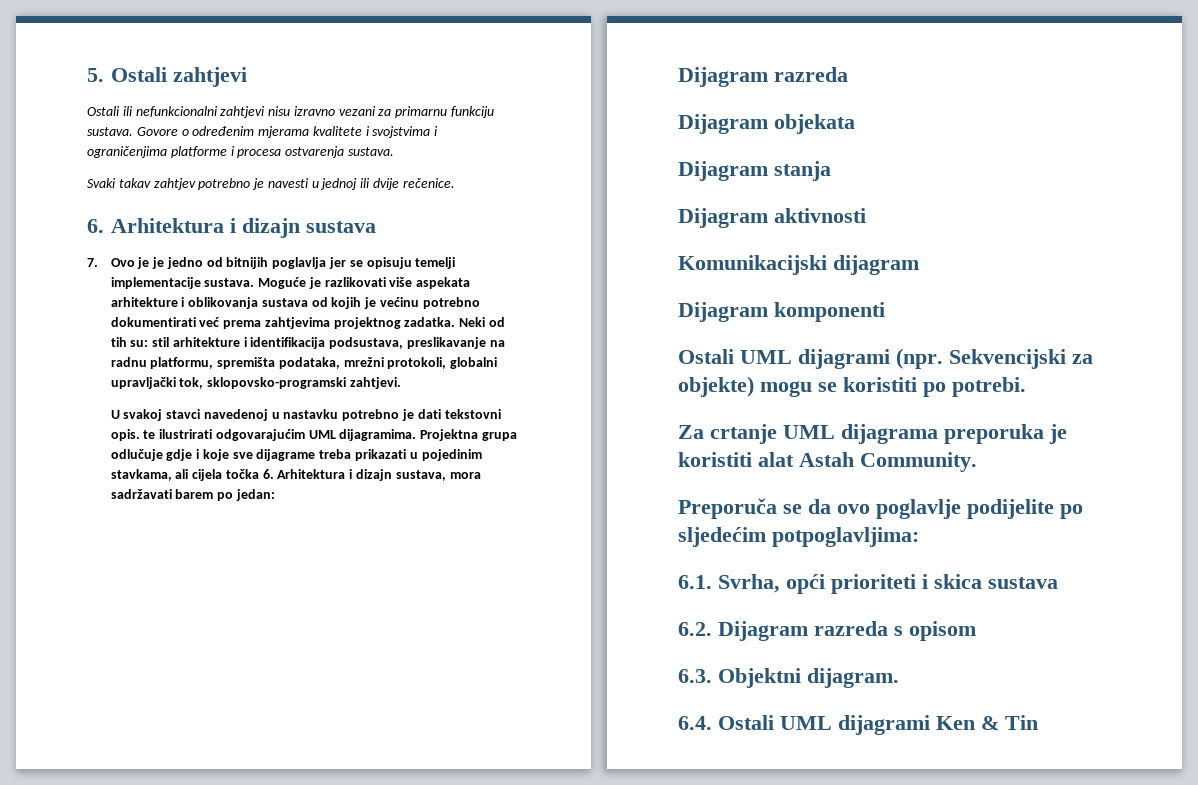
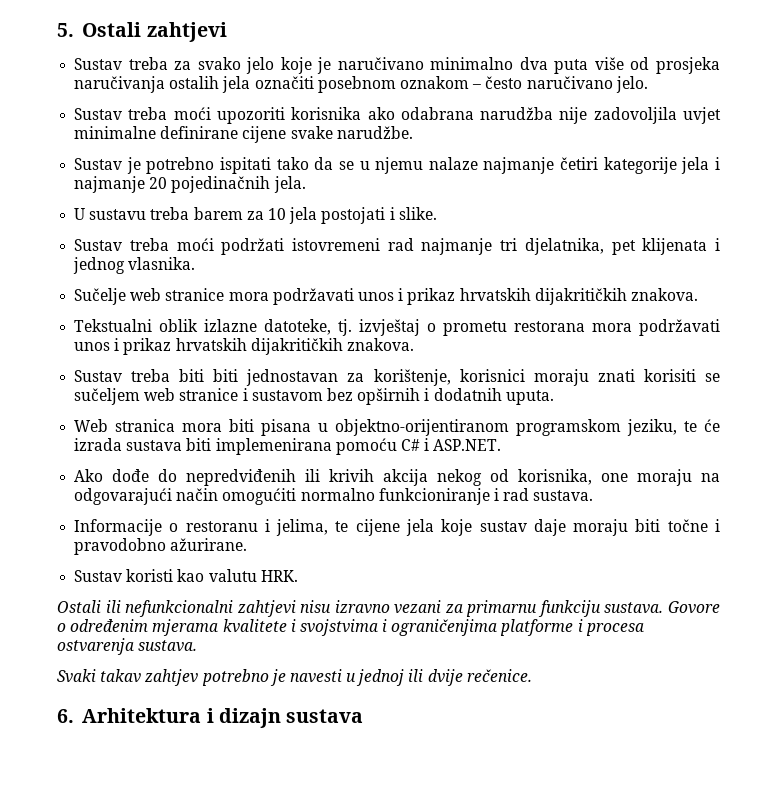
(247, 77) none -> [74,57,720,74] [74,76,648,93] [74,107,721,124] [74,126,413,143] [74,157,721,174] [74,176,306,193] [74,207,437,224] [74,238,721,255] [73,257,196,274] [74,288,698,305] [74,319,720,336] [74,338,414,355] [74,369,720,386] [74,388,554,405] [74,419,721,436] [74,438,502,455] [74,469,720,486] [74,488,594,505] [74,519,720,536] [74,538,248,555] [74,569,298,582] // Sustav treba za svako jelo koje je naručivano minimalno dva puta više od prosjeka naručivanja ostalih jela označiti posebnom oznakom – često naručivano jelo. // Sustav treba moći upozoriti korisnika ako odabrana narudžba nije zadovoljila uvjet minimalne definirane cijene svake narudžbe. // Sustav je potrebno ispitati tako da se u njemu nalaze najmanje četiri kategorije jela i najmanje 20 pojedinačnih jela. // U sustavu treba barem za 10 jela postojati i slike. // Sustav treba moći podržati istovremeni rad najmanje tri djelatnika, pet klijenata i jednog vlasnika. // Sučelje web stranice mora podržavati unos i prikaz hrvatskih dijakritičkih znakova. // Tekstualni oblik izlazne datoteke, tj. izvještaj o prometu restorana mora podržavati unos i prikaz hrvatskih dijakritičkih znakova. // Sustav treba biti biti jednostavan za korištenje, korisnici moraju znati korisiti se sučeljem web stranice i sustavom bez opširnih i dodatnih uputa. // Web stranica mora biti pisana u objektno-orijentiranom programskom jeziku, te će izrada sustava biti implemenirana pomoću C# i ASP.NET. // Ako dođe do nepredviđenih ili krivih akcija nekog od korisnika, one moraju na odgovarajući način omogućiti normalno funkcioniranje i rad sustava. // Informacije o restoranu i jelima, te cijene jela koje sustav daje moraju biti točne i pravodobno ažurirane. // Sustav koristi kao valutu HRK.
[87,257,456,269] [110,277,471,289] [110,297,480,309] [110,317,506,329] [110,337,505,349] [110,357,498,369] [110,377,401,389] [110,409,501,421] [110,429,518,441] [110,449,482,461] [110,469,481,481] [110,489,275,501] [678,67,848,87] [678,114,855,134] [678,161,831,181] [678,208,866,228] [678,255,919,275] [678,302,885,322] [678,348,1093,369] [678,376,1026,397] [678,424,1067,444] [678,452,977,472] [678,498,1083,519] [678,527,919,547] [678,574,1058,594] [678,621,976,641] [678,668,899,688] [678,715,1038,735] // 7. Ovo je je jedno od bitnijih poglavlja jer se opisuju temelji implementacije sustava. Moguće je razlikovati više aspekata arhitekture i oblikovanja sustava od kojih je većinu potrebno dokumentirati već prema zahtjevima projektnog zadatka. Neki od tih su: stil arhitekture i identifikacija podsustava, preslikavanje na radnu platformu, spremišta podataka, mrežni protokoli, globalni upravljački tok, sklopovsko-programski zahtjevi. // U svakoj stavci navedenoj u nastavku potrebno je dati tekstovni opis. te ilustrirati odgovarajućim UML dijagramima. Projektna grupa odlučuje gdje i koje sve dijagrame treba prikazati u pojedinim stavkama, ali cijela točka 6. Arhitektura i dizajn sustava, mora sadržavati barem po jedan: // Dijagram razreda // Dijagram objekata // Dijagram stanja // Dijagram aktivnosti // Komunikacijski dijagram // Dijagram komponenti // Ostali UML dijagrami (npr. Sekvencijski za objekte) mogu se koristiti po potrebi. // Za crtanje UML dijagrama preporuka je koristiti alat Astah Community. // Preporuča se da ovo poglavlje podijelite po sljedećim potpoglavljima: // 6.1. Svrha, opći prioriteti i skica sustava // 6.2. Dijagram razreda s opisom // 6.3. Objektni dijagram. // 6.4. Ostali UML dijagrami Ken & Tin -> (364, 716) none

